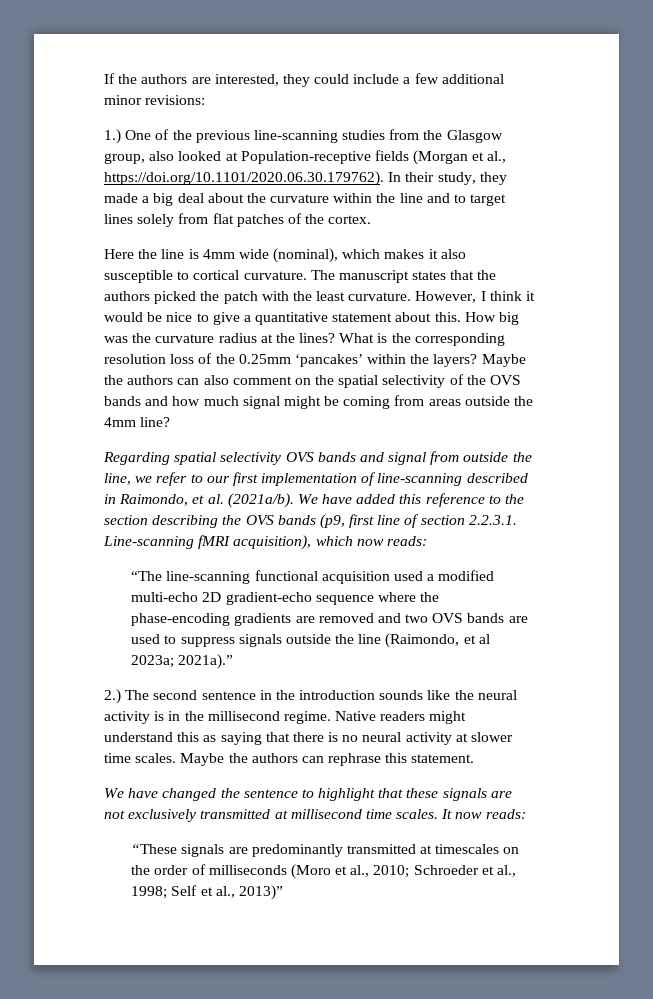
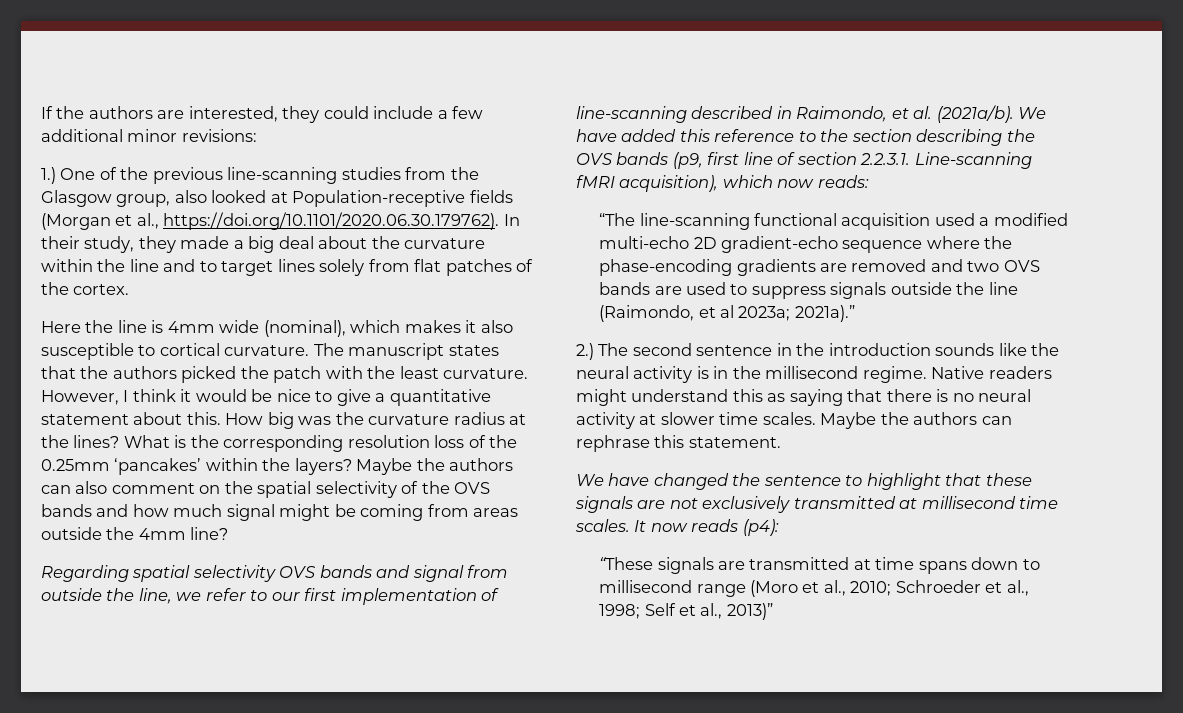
[485,809,526,819] reads: -> [691,519,779,536] reads (p4):
[251,844,520,857] [131,864,287,875] predominantly transmitted at timescales on the order of milliseconds -> [749,557,1040,574] [599,580,746,597] transmitted at time spans down to millisecond range

